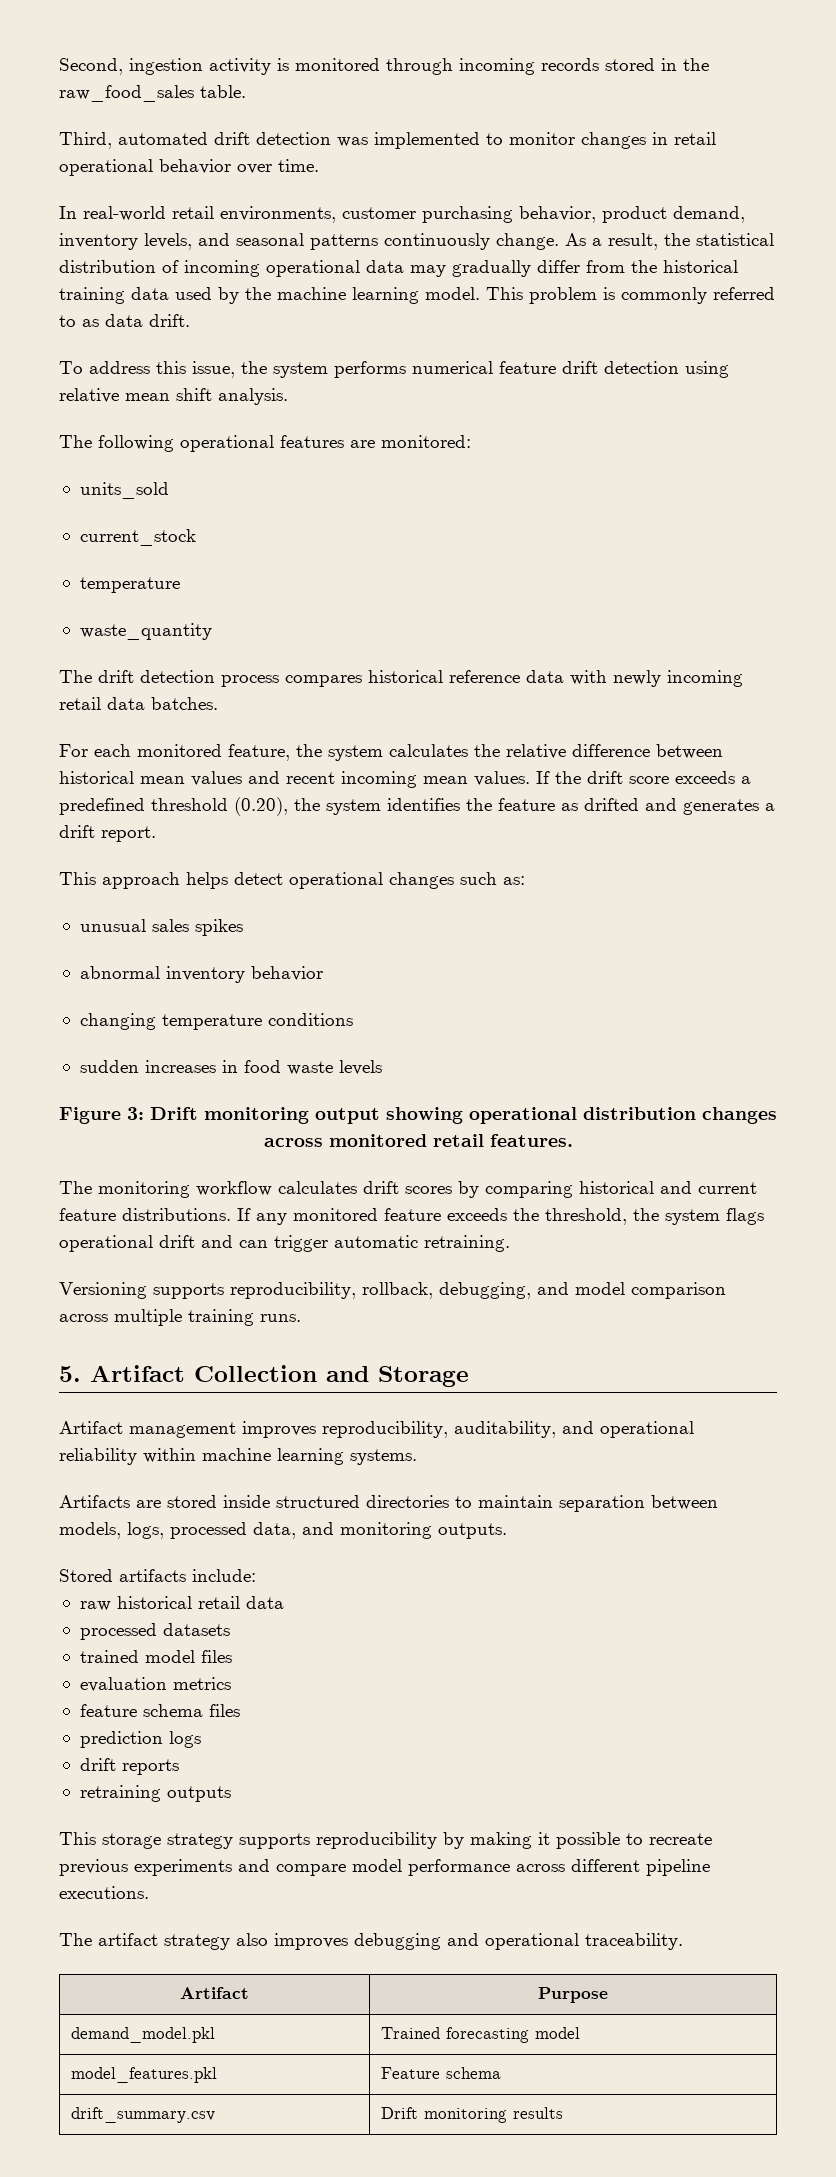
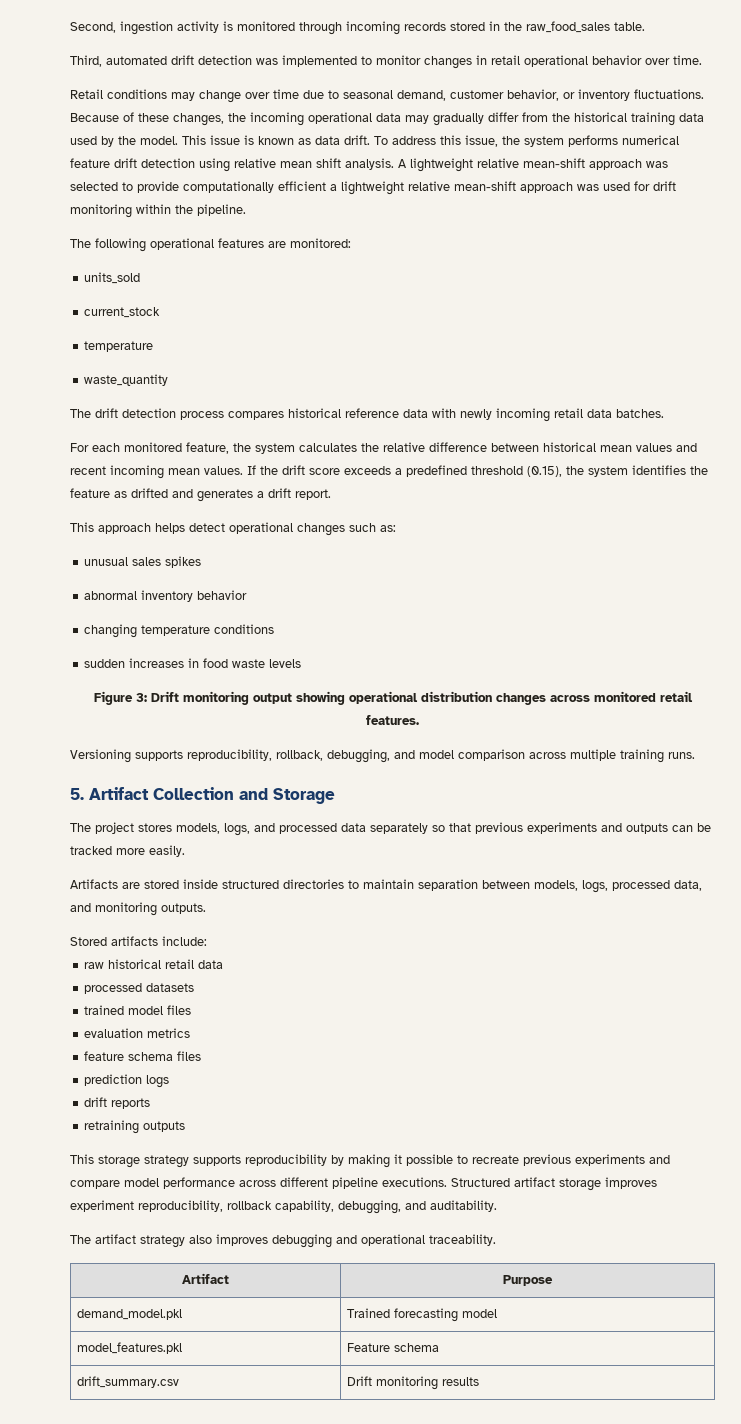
[59,206,745,223] [59,233,774,250] [59,260,179,273] In real-world retail environments, customer purchasing behavior, product demand, inventory levels, and seasonal patterns continuously change. As a result, the statistical distribution of -> [70,89,704,103] [70,112,246,126] Retail conditions may change over time due to seasonal demand, customer behavior, or inventory fluctuations. Because of these changes, the
[277,287,775,304] [59,315,76,327] machine learning model. This problem is commonly referred to -> [140,135,294,145] model. This issue is known
(190, 320) // -> (370, 140) none
(288, 396) none -> [398,158,668,172] [70,181,676,195] [70,204,246,218] A lightweight relative mean-shift approach was selected to provide computationally efficient a lightweight relative mean-shift approach was used for drift monitoring within the pipeline.
[234,797,288,816] (0.20), -> [527,466,562,477] (0.15),
[59,1181,757,1198] [59,1208,764,1225] [59,1235,510,1252] // The monitoring workflow calculates drift scores by comparing historical and current feature distributions. If any monitored feature exceeds the threshold, the system flags operational drift and can trigger automatic retraining. -> (419, 720) none
[59,1421,694,1438] [59,1448,417,1465] Artifact management improves reproducibility, auditability, and operational reliability within machine learning systems. -> [70,822,711,836] [70,845,185,857] The project stores models, logs, and processed data separately so that previous experiments and outputs can be tracked more easily.
(149, 1892) none -> [451,1177,657,1191] [70,1200,497,1214] Structured artifact storage improves experiment reproducibility, rollback capability, debugging, and auditability.

